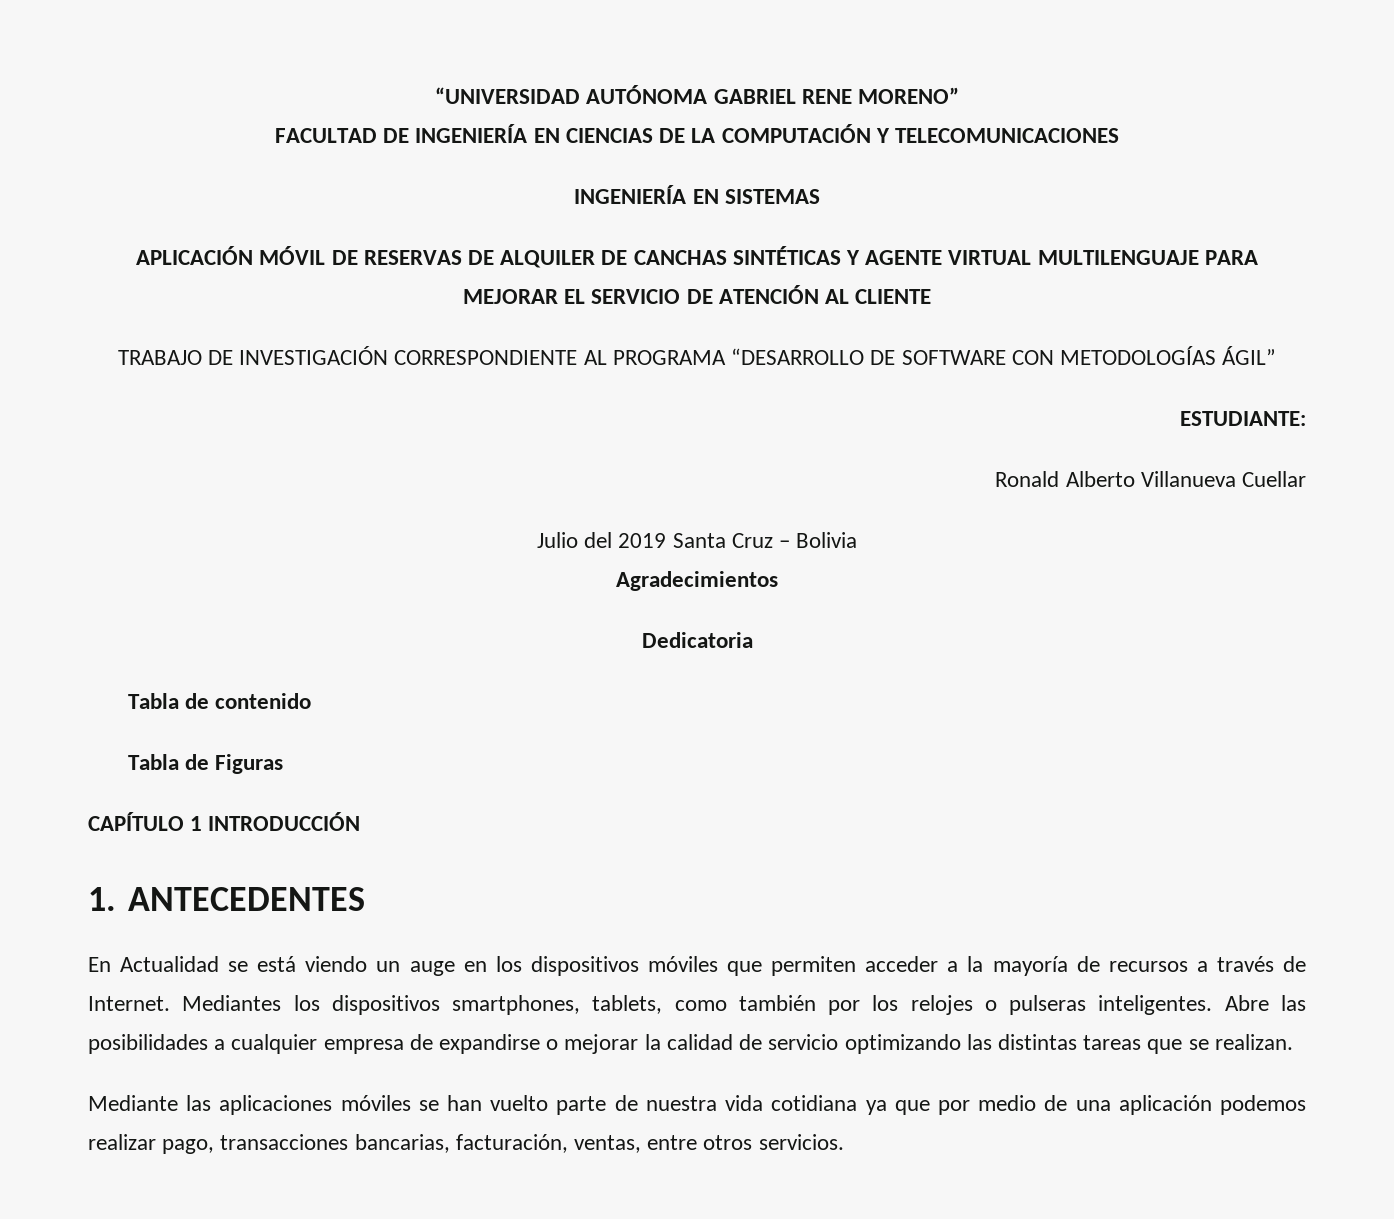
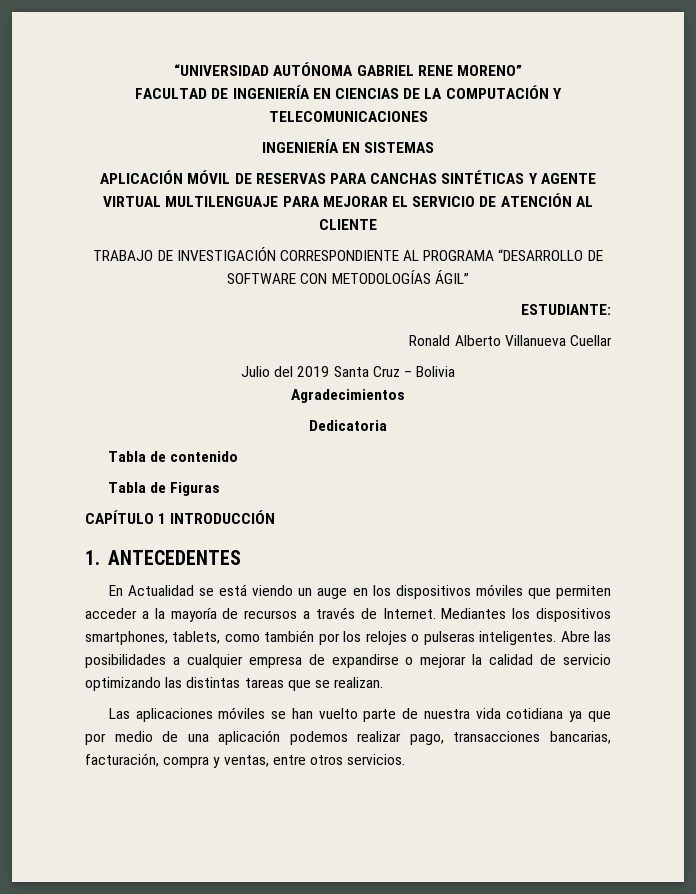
[467,250,628,268] DE ALQUILER DE -> [330,173,367,184] PARA
[88,1095,212,1111] Mediante las -> [108,708,130,719] Las
(568, 1143) none -> [163,756,221,768] compra y

